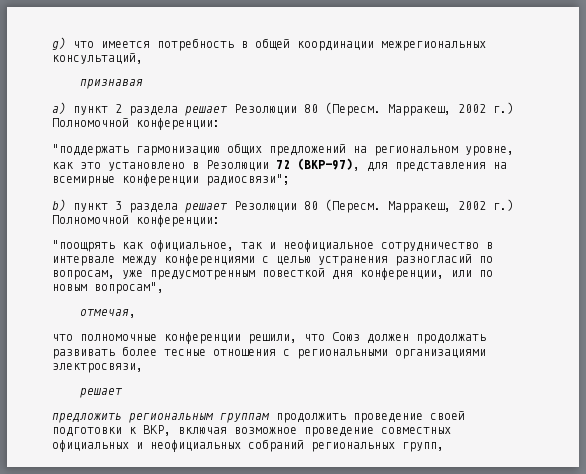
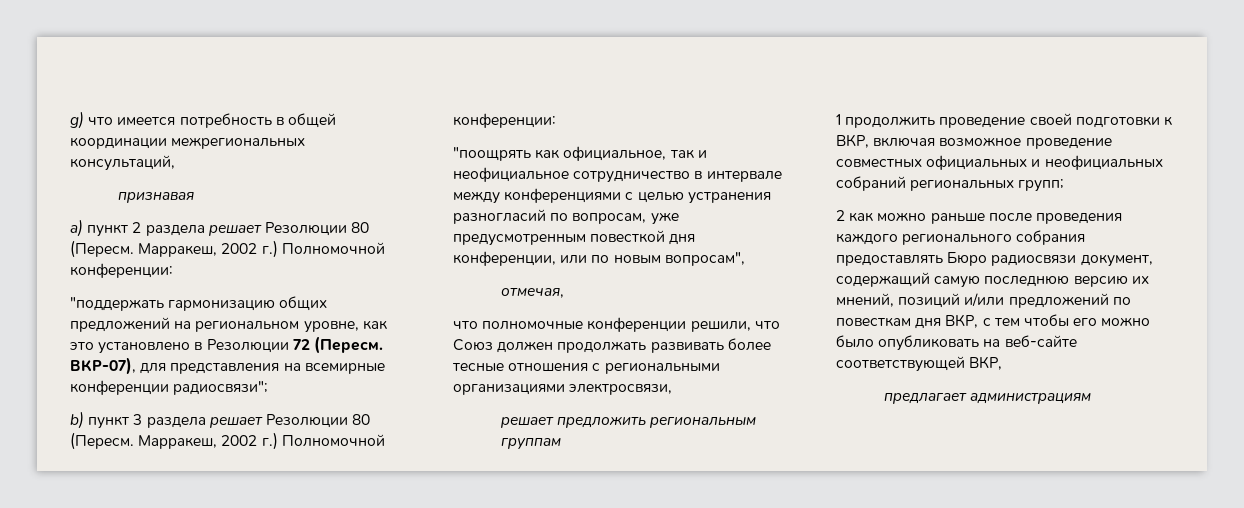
[297,158,360,171] (ВКР-97), -> [313,336,383,354] [70,357,136,375] (Пересм. ВКР-07),
(124, 393) // -> (554, 422) none
(270, 418) none -> [836,114,841,125] // 1
[402,442,444,452] групп, -> [1018,179,1065,192] [836,210,1122,224] [836,230,1086,245] [836,252,1153,267] [836,272,1149,288] [836,293,1131,308] [836,314,1151,329] [836,335,1077,351] [836,356,1003,372] [883,392,1092,404] групп; // 2 как можно раньше после проведения каждого регионального собрания предоставлять Бюро радиосвязи документ, содержащий самую последнюю версию их мнений, позиций и/или предложений по повесткам дня ВКР, с тем чтобы его можно было опубликовать на веб-сайте соответствующей ВКР, // предлагает администрациям

